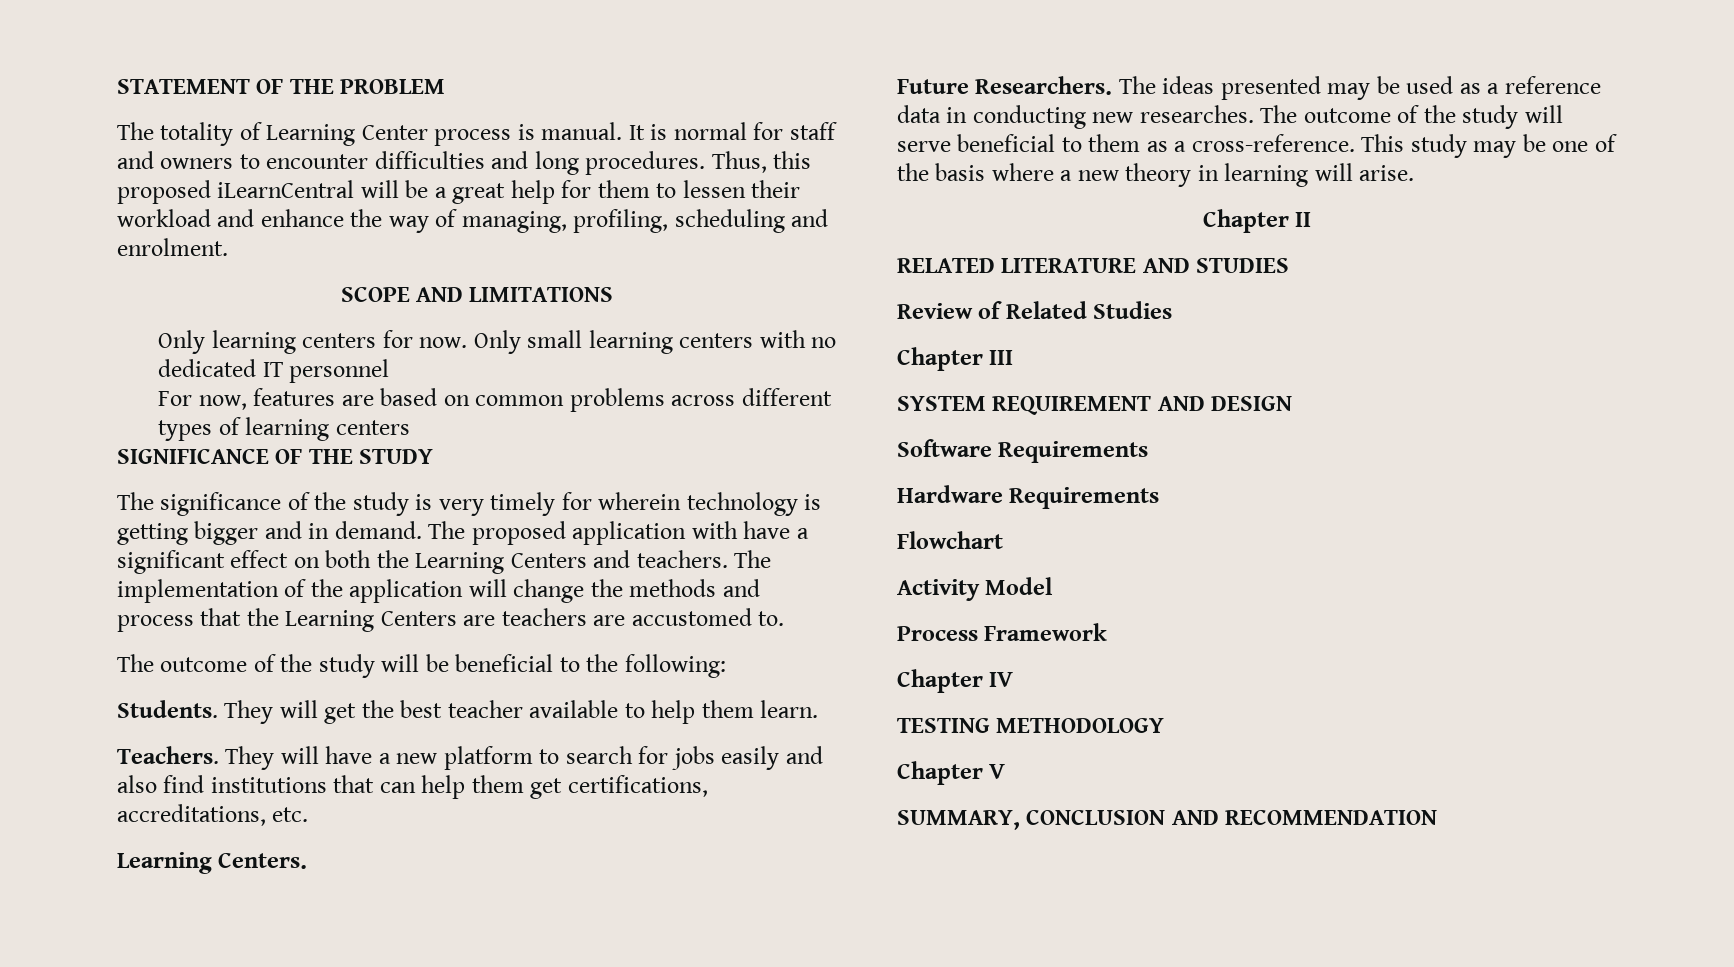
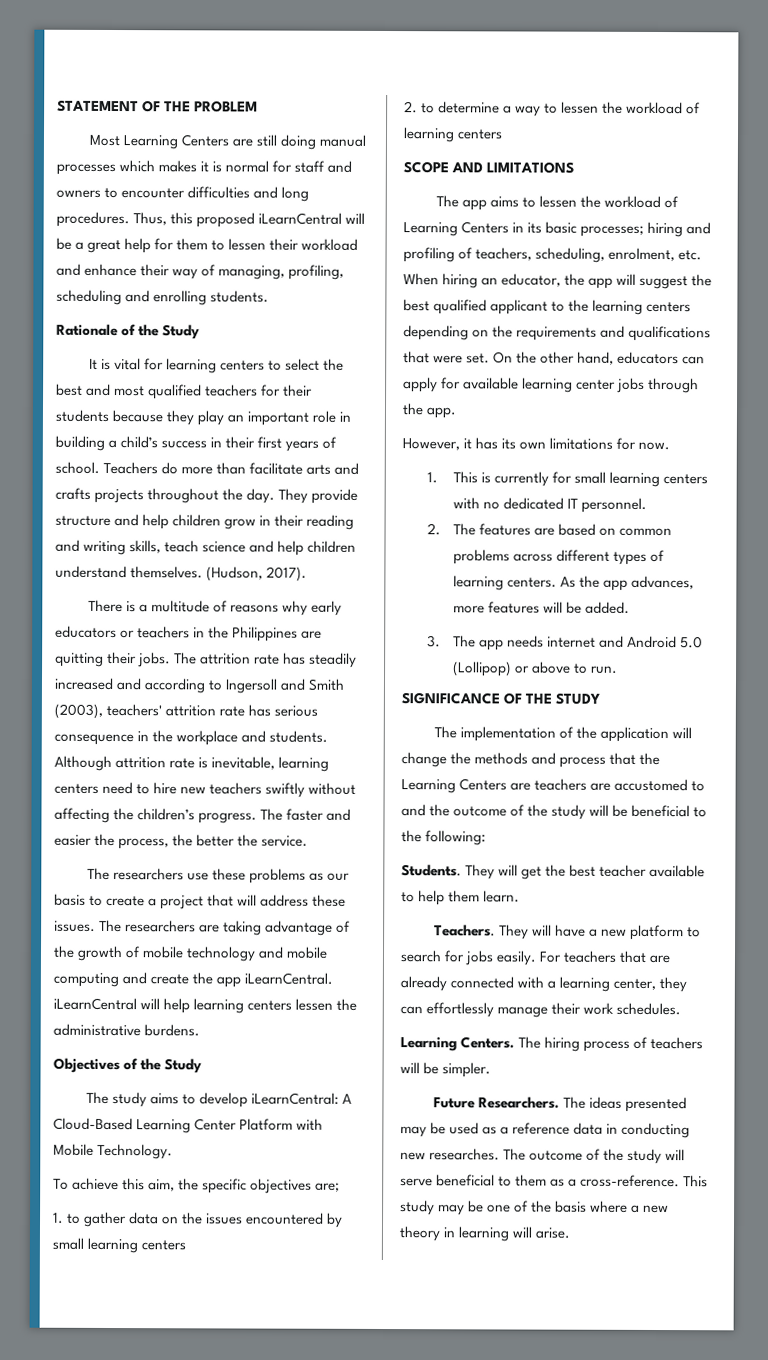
[117,122,645,146] The totality of Learning Center process is manual. It -> [88,134,367,150] [56,160,210,176] Most Learning Centers are still doing manual processes which makes it
[350,209,383,227] the -> [140,264,171,277] their
[117,238,228,256] [340,287,614,302] [158,330,521,354] enrolment. // SCOPE AND LIMITATIONS // Only learning centers for now. Only -> [153,290,270,306] [56,323,201,340] [88,358,345,374] [56,383,314,400] [55,409,352,426] [55,435,338,452] [55,461,360,475] [55,487,359,504] [55,514,355,530] [55,539,357,556] [55,565,308,582] [87,599,343,616] [55,625,323,642] [55,651,358,668] [54,677,346,694] [54,703,319,719] [54,730,329,746] [54,755,330,772] [54,781,357,798] [54,807,352,824] [54,833,309,850] [86,867,351,884] [54,893,347,910] [54,919,352,936] [53,945,329,962] [53,972,334,988] [53,997,358,1014] [53,1023,201,1037] [53,1057,203,1074] [85,1091,353,1108] [53,1117,324,1134] [53,1143,174,1160] [53,1177,341,1194] [53,1211,344,1228] [52,1237,187,1254] [404,101,702,117] [403,127,504,143] [403,161,575,174] [435,195,680,211] [403,221,712,238] [403,247,703,263] [403,273,713,290] [403,299,692,315] [403,325,712,342] [403,351,706,365] [403,377,700,394] [402,403,458,419] [402,437,671,451] [427,471,572,487] enrolling students. // Rationale of the Study // It is vital for learning centers to select the best and most qualified teachers for their students because they play an important role in building a child’s success in their first years of school. Teachers do more than facilitate arts and crafts projects throughout the day. They provide structure and help children grow in their reading and writing skills, teach science and help children understand themselves. (Hudson, 2017). // There is a multitude of reasons why early educators or teachers in the Philippines are quitting their jobs. The attrition rate has steadily increased and according to Ingersoll and Smith (2003), teachers' attrition rate has serious consequence in the workplace and students. Although attrition rate is inevitable, learning centers need to hire new teachers swiftly without affecting the children’s progress. The faster and easier the process, the better the service. // The researchers use these problems as our basis to create a project that will address these issues. The researchers are taking advantage of the growth of mobile technology and mobile computing and create the app iLearnCentral. iLearnCentral will help learning centers lessen the administrative burdens. // Objectives of the Study // The study aims to develop iLearnCentral: A Cloud-Based Learning Center Platform with Mobile Technology. // To achieve this aim, the specific objectives are; // 1. to gather data on the issues encountered by small learning centers // 2. to determine a way to lessen the workload of learning centers // SCOPE AND LIMITATIONS // The app aims to lessen the workload of Learning Centers in its basic processes; hiring and profiling of teachers, scheduling, enrolment, etc. When hiring an educator, the app will suggest the best qualified applicant to the learning centers depending on the requirements and qualifications that were set. On the other hand, educators can apply for available learning center jobs through the app. // However, it has its own limitations for now. // 1. This is currently for
[289,359,390,383] [158,391,247,410] personnel // For now, -> [580,497,647,513] [427,523,476,536] personnel. // 2. The
[335,420,410,435] centers -> [506,575,694,591] [452,601,630,614] [427,635,704,651] [452,661,618,677] centers. As the app advances, more features will be added. // 3. The app needs internet and Android 5.0 (Lollipop) or above to run.
[160,492,822,516] [117,521,809,545] [117,550,772,574] significance of the study is very timely for wherein technology is getting bigger and in demand. The proposed application with have a significant effect on both the Learning Centers and teachers. The -> (457, 732) none
[758,611,785,626] [117,654,154,672] to. // The -> [691,781,706,792] [401,804,451,817] to and the
[721,746,823,770] [117,775,708,799] [117,804,309,826] [117,852,308,874] easily and also find institutions that can help them get certifications, accreditations, etc. // Learning Centers. -> [496,950,671,966] [400,976,688,993] [400,1002,682,1018] [400,1036,704,1052] [400,1062,492,1078] easily. For teachers that are already connected with a learning center, they can effortlessly manage their work schedules. // Learning Centers. The hiring process of teachers will be simpler.
[1202,209,1312,233] [897,258,1290,273] [897,301,1173,319] [897,347,1014,371] [897,396,1293,415] [897,439,1149,463] [897,485,1160,509] [897,531,1003,549] [897,577,1054,601] [897,623,1108,641] [897,669,1014,693] [897,718,1165,733] [897,761,1006,785] [897,810,1438,830] // Chapter II // RELATED LITERATURE AND STUDIES // Review of Related Studies // Chapter III // SYSTEM REQUIREMENT AND DESIGN // Software Requirements // Hardware Requirements // Flowchart // Activity Model // Process Framework // Chapter IV // TESTING METHODOLOGY // Chapter V // SUMMARY, CONCLUSION AND RECOMMENDATION -> (571, 1233) none

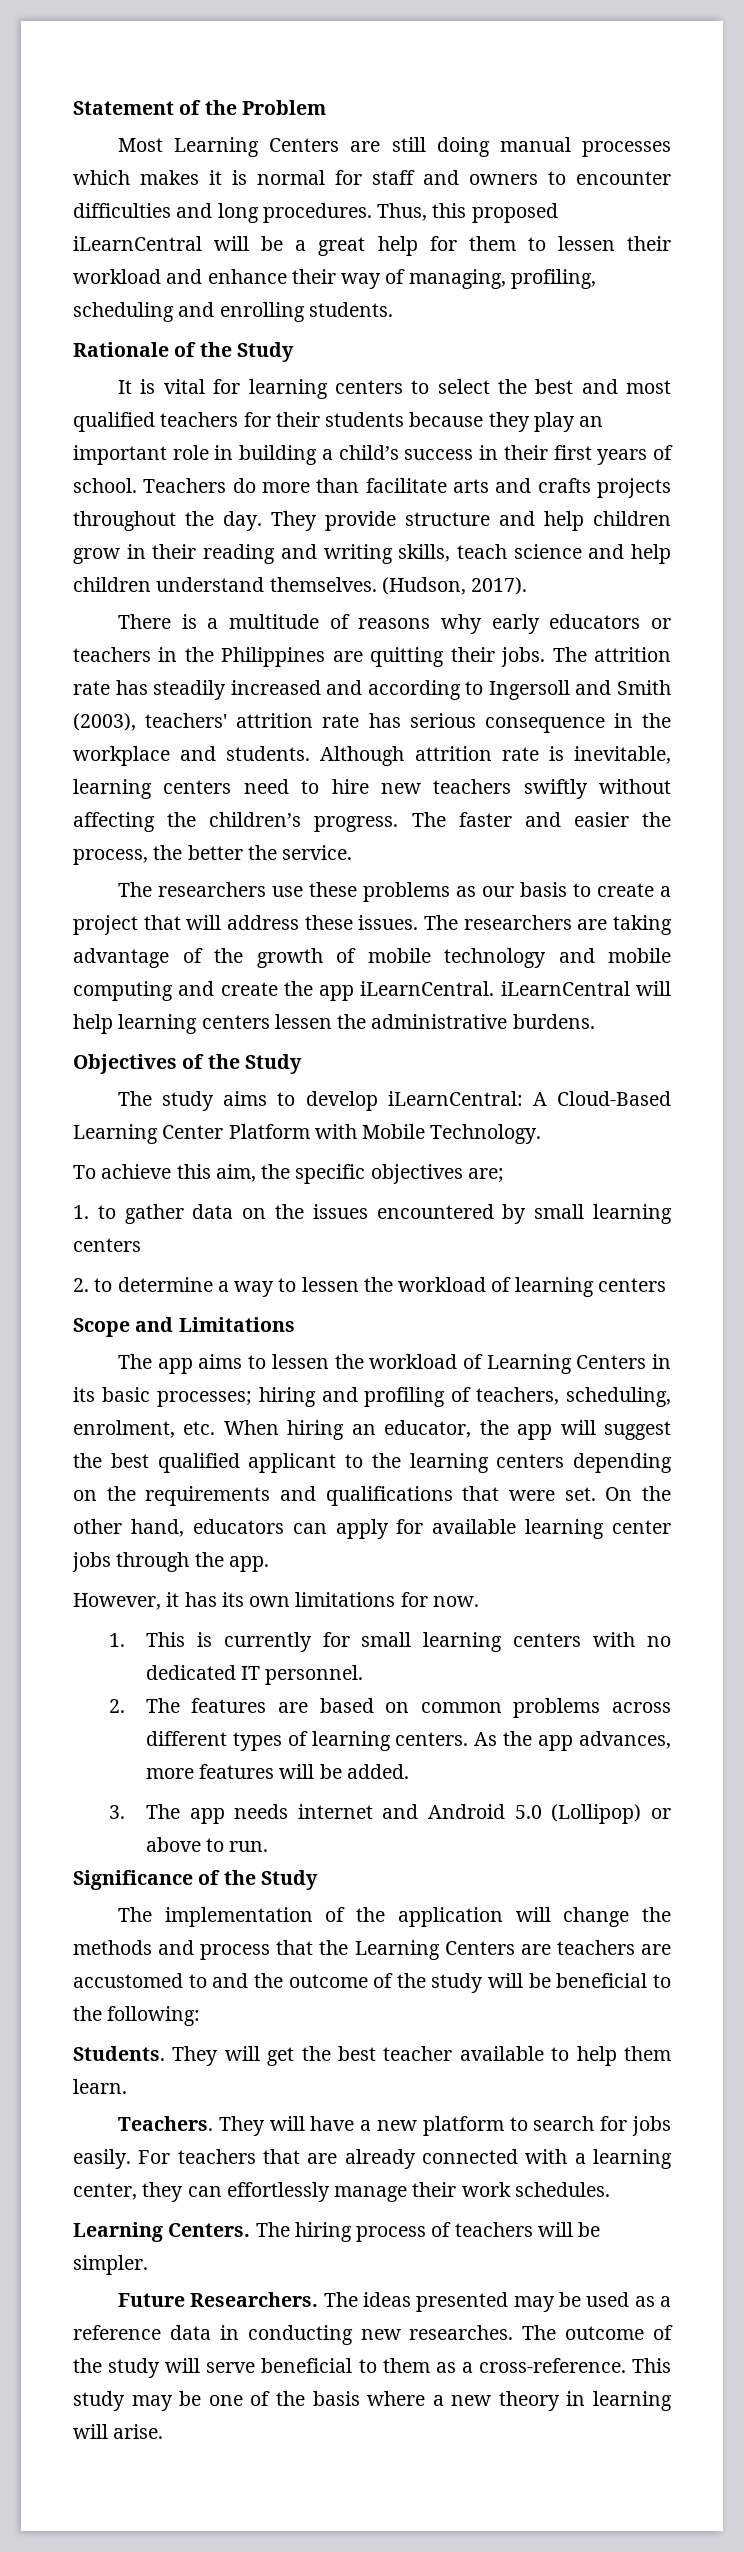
[57,99,259,113] STATEMENT OF THE PROBLEM -> [73,100,326,115] Statement of the Problem
[403,161,575,174] SCOPE AND LIMITATIONS -> [73,1317,295,1337] Scope and Limitations
[401,692,601,705] SIGNIFICANCE OF THE STUDY -> [73,1870,318,1890] Significance of the Study

